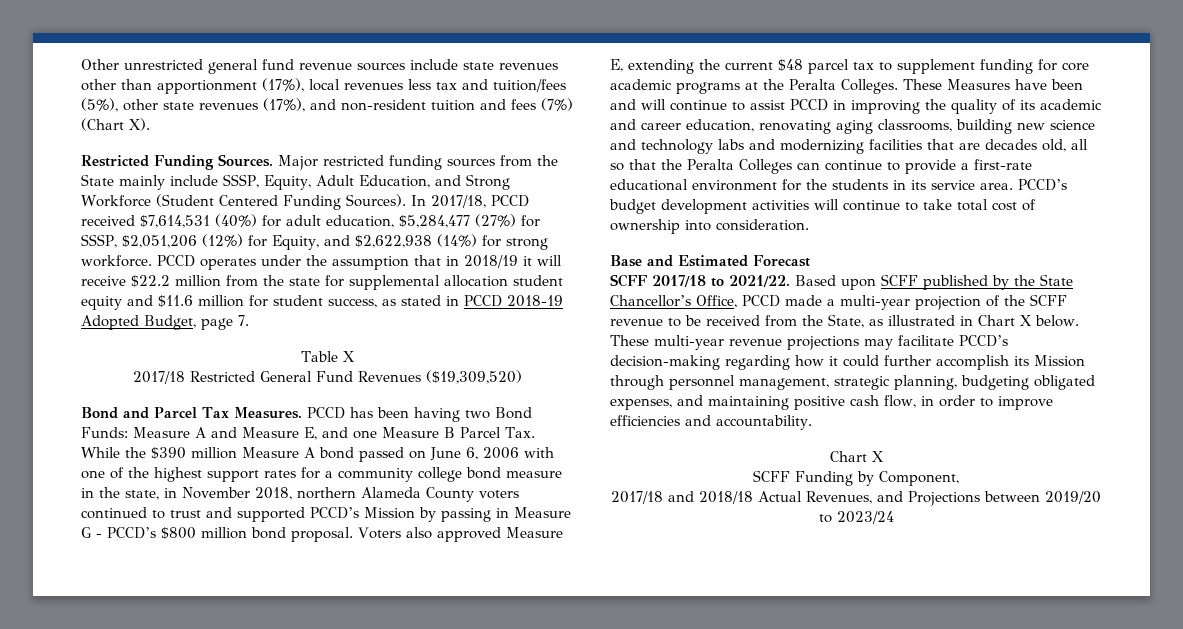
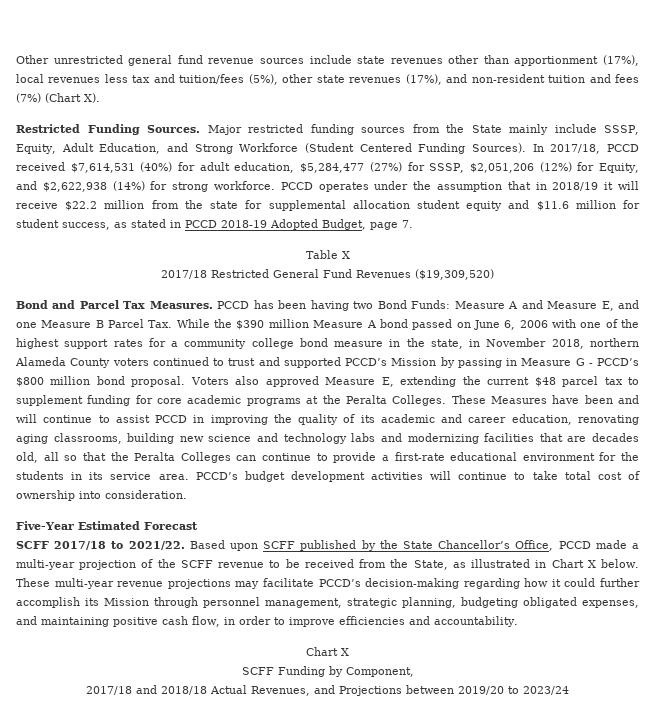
[610,255,673,267] Base and -> [16,521,74,530] Five-Year

